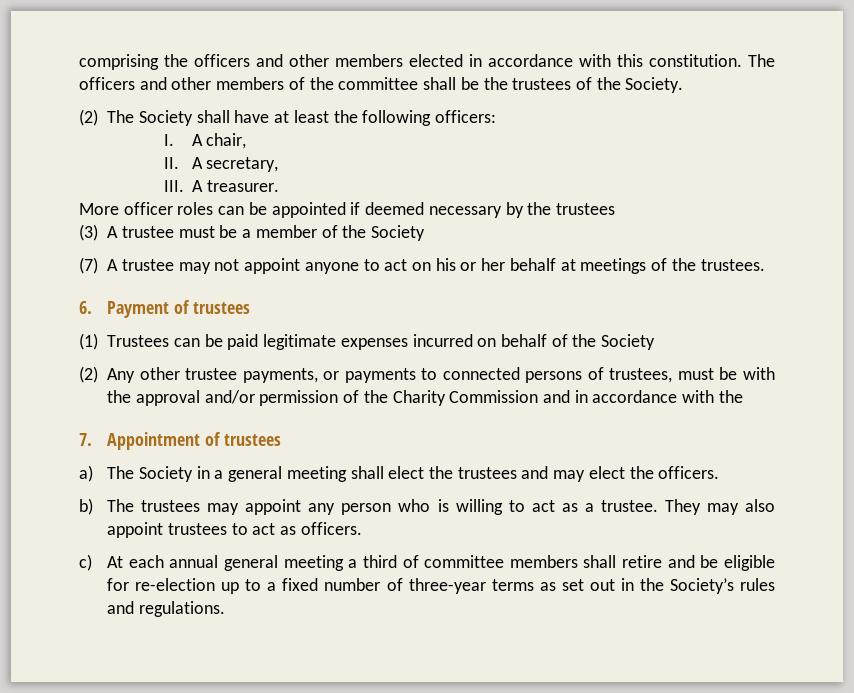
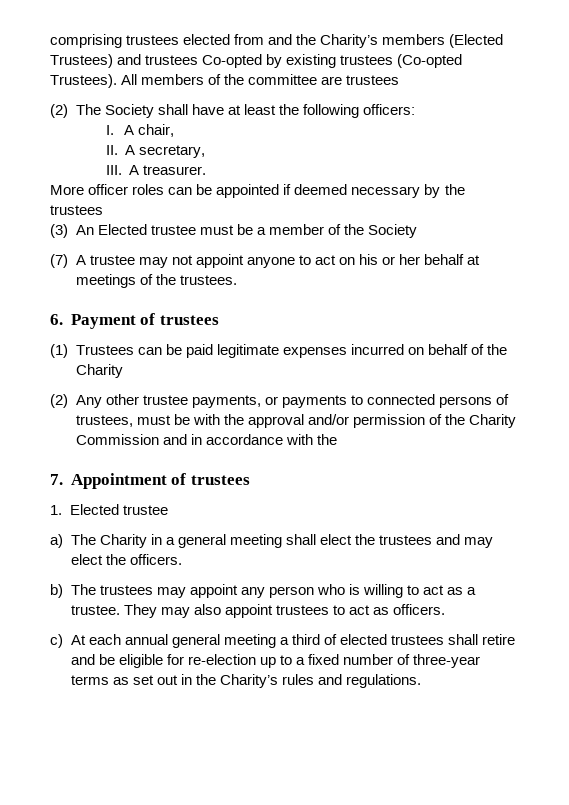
[164,54,775,67] [79,77,684,93] the officers and other members elected in accordance with this constitution. The officers and other members of the committee shall be the trustees of the Society. -> [126,34,504,48] [50,54,463,68] [50,74,400,88] trustees elected from and the Charity’s members (Elected Trustees) and trustees Co-opted by existing trustees (Co-opted Trustees). All members of the committee are trustees
[107,226,119,238] A -> [75,224,147,235] An Elected
[601,334,656,350] Society -> [75,364,123,378] Charity
[79,465,193,482] a) The Society -> [50,504,168,515] [50,534,147,548] 1. Elected trustee // a) The Charity
[424,555,578,568] committee members -> [339,634,444,645] elected trustees
[669,578,734,594] Society’s -> [219,674,278,688] Charity’s

